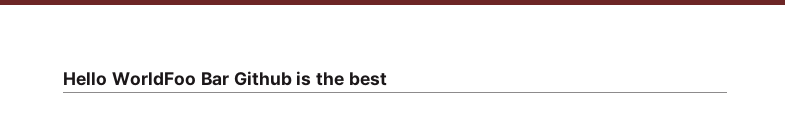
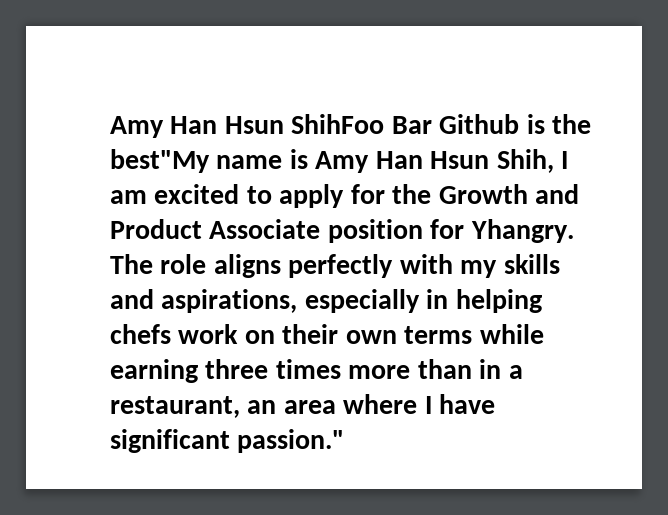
[63,71,388,86] Hello WorldFoo Bar Github is the best -> [110,114,591,138] [110,149,568,173] [110,184,579,208] [110,219,574,243] [110,254,560,278] [110,289,542,313] [110,324,544,344] [110,359,523,383] [110,394,496,418] [110,429,345,453] Amy Han Hsun ShihFoo Bar Github is the best"My name is Amy Han Hsun Shih, I am excited to apply for the Growth and Product Associate position for Yhangry. The role aligns perfectly with my skills and aspirations, especially in helping chefs work on their own terms while earning three times more than in a restaurant, an area where I have significant passion."

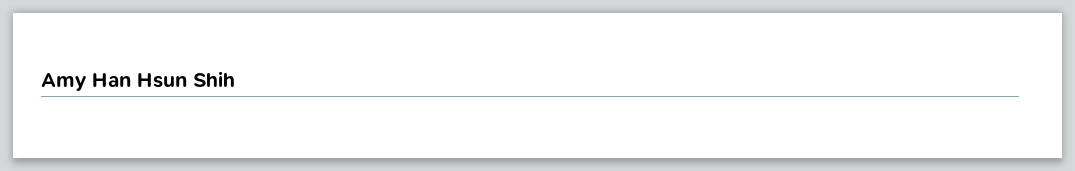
[110,114,591,138] [110,149,568,173] [110,184,579,208] [110,219,574,243] [110,254,560,278] [110,289,542,313] [110,324,544,344] [110,359,523,383] [110,394,496,418] [110,429,345,453] Amy Han Hsun ShihFoo Bar Github is the best"My name is Amy Han Hsun Shih, I am excited to apply for the Growth and Product Associate position for Yhangry. The role aligns perfectly with my skills and aspirations, especially in helping chefs work on their own terms while earning three times more than in a restaurant, an area where I have significant passion." -> [41,71,235,91] Amy Han Hsun Shih

